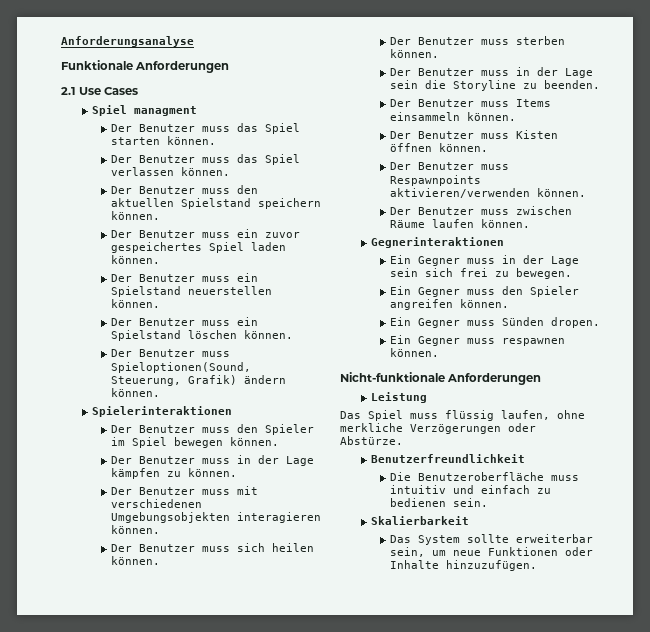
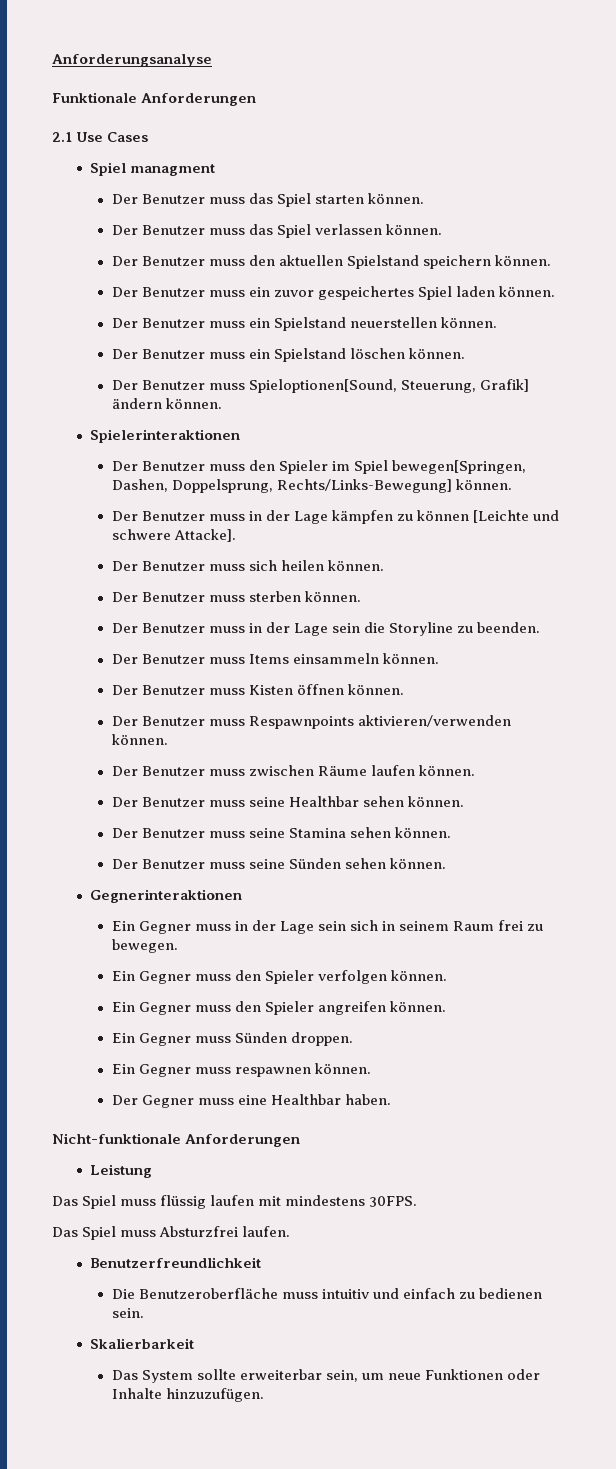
[111,362,252,373] [111,375,238,386] Spieloptionen(Sound, Steuerung, Grafik) -> [249,379,530,393] Spieloptionen[Sound, Steuerung, Grafik]
[174,437,224,448] bewegen -> [392,460,527,474] [111,479,452,493] bewegen[Springen, Dashen, Doppelsprung, Rechts/Links-Bewegung]
[188,468,238,477] [111,486,259,495] [111,499,203,508] [111,512,322,523] [111,525,161,534] können. // Der Benutzer muss mit verschiedenen Umgebungsobjekten interagieren können. -> [417,510,560,523] [111,529,236,542] können [Leichte und schwere Attacke].
(531, 223) none -> [111,796,465,807] [111,827,452,838] [111,858,447,869] // Der Benutzer muss seine Healthbar sehen können. // Der Benutzer muss seine Stamina sehen können. // Der Benutzer muss seine Sünden sehen können.
(454, 272) none -> [382,921,495,931] in seinem Raum
(573, 273) none -> [111,970,448,984] // Ein Gegner muss den Spieler verfolgen können.
[551,317,601,328] dropen. -> [291,1032,354,1046] droppen.
(440, 352) none -> [111,1094,392,1108] // Der Gegner muss eine Healthbar haben.
[501,410,585,420] [340,423,536,434] [340,436,403,445] laufen, ohne merkliche Verzögerungen oder Abstürze. -> [210,1195,418,1207] [52,1226,291,1240] laufen mit mindestens 30FPS. // Das Spiel muss Absturzfrei laufen.

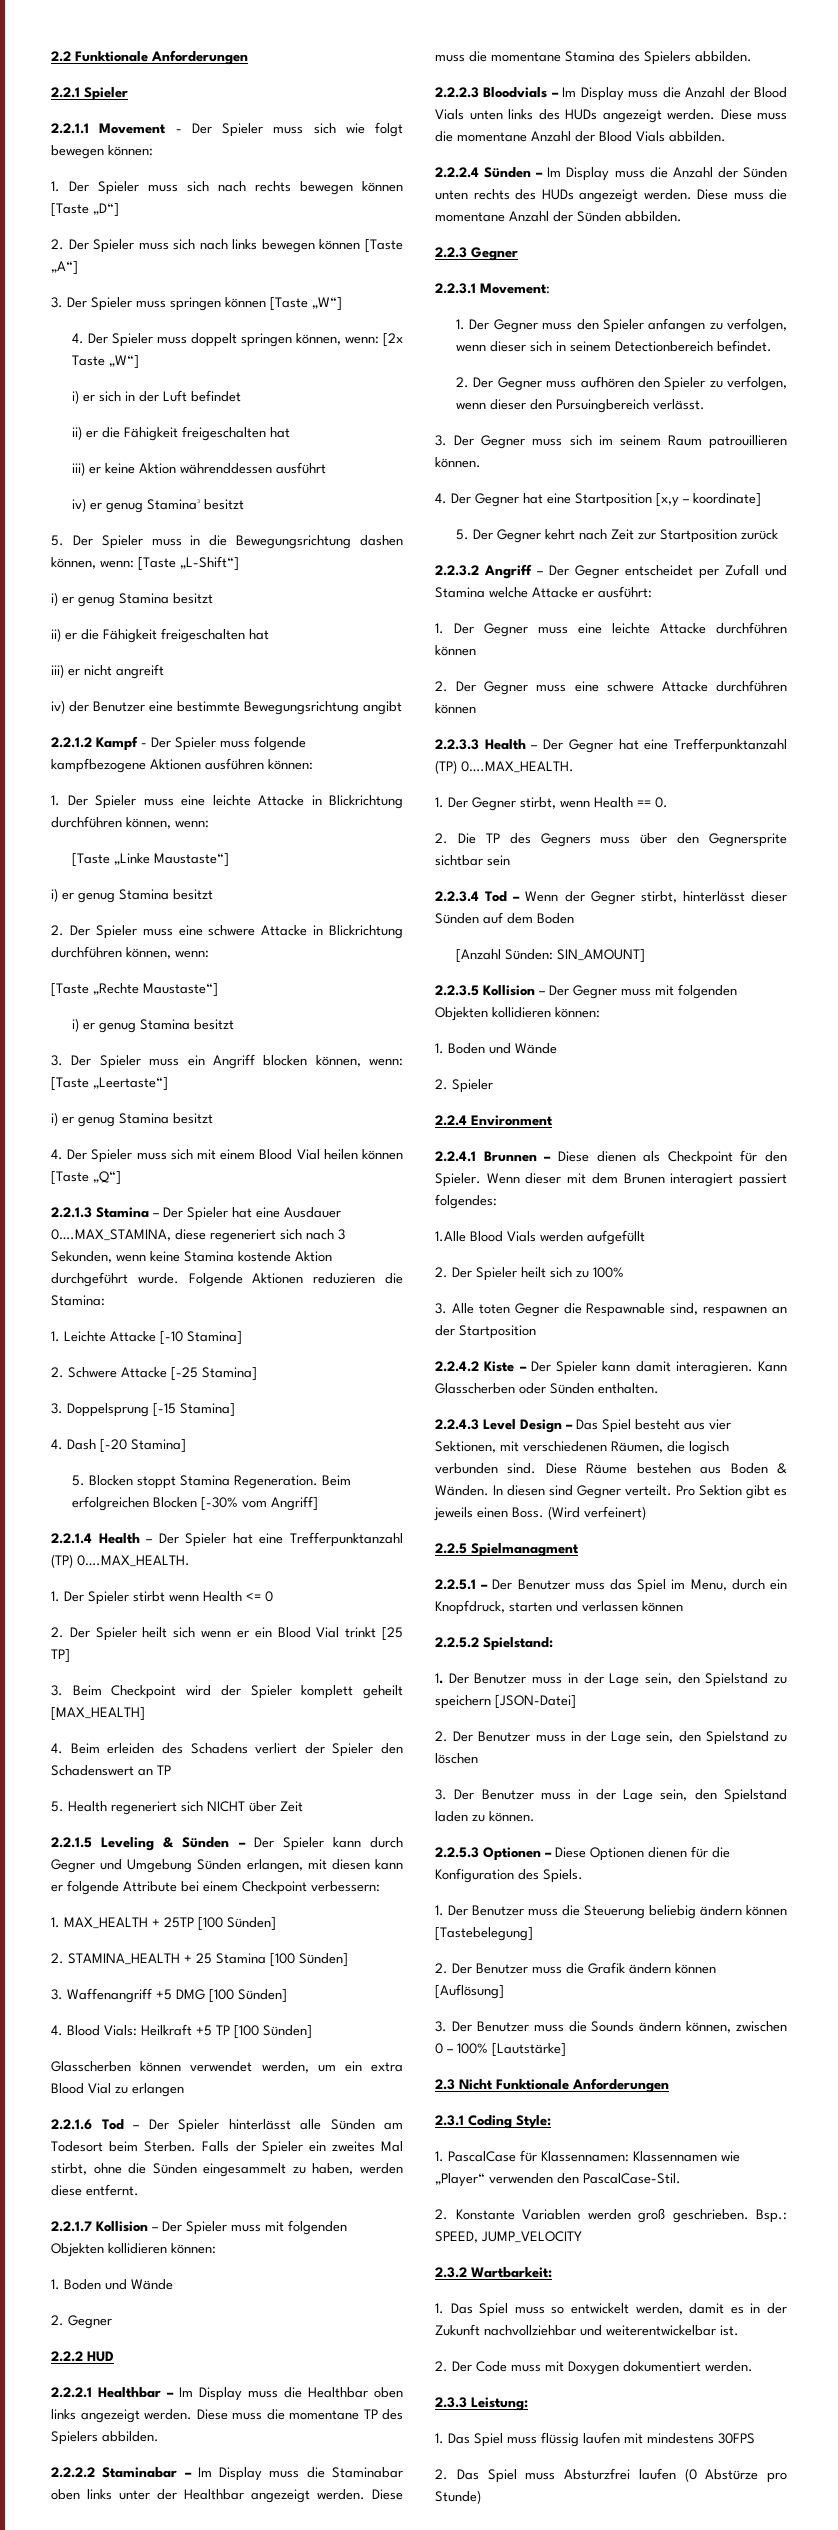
[52,54,212,67] [52,92,257,106] [52,132,149,142] [90,162,216,176] [111,193,425,207] [111,224,443,238] [111,255,552,269] [111,286,556,300] [111,317,498,331] [111,348,466,362] [111,379,530,393] [111,398,222,409] [90,429,241,443] [111,460,527,474] [111,479,513,493] [111,510,560,524] [111,529,236,542] [111,560,385,571] [111,591,362,602] [111,622,541,636] [111,653,440,664] [111,684,405,695] [111,715,512,729] [111,734,168,745] [111,765,476,776] [111,796,465,807] [111,827,452,838] [111,858,447,869] [90,889,243,903] [111,920,544,934] [111,939,178,953] [111,970,448,984] [111,1001,447,1015] [111,1032,354,1046] [111,1063,372,1077] [111,1094,392,1108] [52,1133,301,1147] [90,1164,153,1178] Anforderungsanalyse // Funktionale Anforderungen // 2.1 Use Cases // Spiel managment // Der Benutzer muss das Spiel starten können. // Der Benutzer muss das Spiel verlassen können. // Der Benutzer muss den aktuellen Spielstand speichern können. // Der Benutzer muss ein zuvor gespeichertes Spiel laden können. // Der Benutzer muss ein Spielstand neuerstellen können. // Der Benutzer muss ein Spielstand löschen können. // Der Benutzer muss Spieloptionen[Sound, Steuerung, Grafik] ändern können. // Spielerinteraktionen // Der Benutzer muss den Spieler im Spiel bewegen[Springen, Dashen, Doppelsprung, Rechts/Links-Bewegung] können. // Der Benutzer muss in der Lage kämpfen zu können [Leichte und schwere Attacke]. // Der Benutzer muss sich heilen können. // Der Benutzer muss sterben können. // Der Benutzer muss in der Lage sein die Storyline zu beenden. // Der Benutzer muss Items einsammeln können. // Der Benutzer muss Kisten öffnen können. // Der Benutzer muss Respawnpoints aktivieren/verwenden können. // Der Benutzer muss zwischen Räume laufen können. // Der Benutzer muss seine Healthbar sehen können. // Der Benutzer muss seine Stamina sehen können. // Der Benutzer muss seine Sünden sehen können. // Gegnerinteraktionen // Ein Gegner muss in der Lage sein sich in seinem Raum frei zu bewegen. // Ein Gegner muss den Spieler verfolgen können. // Ein Gegner muss den Spieler angreifen können. // Ein Gegner muss Sünden droppen. // Ein Gegner muss respawnen können. // Der Gegner muss eine Healthbar haben. // Nicht-funktionale Anforderungen // Leistung // -> [51,50,248,65] [51,87,128,101] [51,122,403,137] [51,145,153,159] [51,181,403,195] [51,203,119,217] [51,239,403,253] [51,261,78,275] [51,297,342,311] [71,333,403,347] [71,355,139,369] [71,390,241,404] [71,426,290,441] [71,462,326,476] [71,498,244,513] [51,535,403,549] [51,556,239,571] [51,592,213,607] [51,628,269,643] [51,664,164,679] [51,700,402,715] [51,736,306,751] [51,758,313,773] [51,795,403,809] [51,816,209,829] [71,853,229,867] [51,888,213,903] [51,925,403,939] [51,946,209,959] [51,983,218,997] [71,1018,234,1033] [51,1054,403,1069] [51,1077,168,1091] [51,1112,213,1127] [51,1149,403,1163] [51,1171,121,1185] [51,1207,341,1221] [51,1229,345,1243] [51,1251,332,1263] [51,1272,403,1287] [51,1295,105,1306] [51,1331,242,1345] [51,1367,257,1381] [51,1403,235,1417] [51,1439,186,1453] [71,1475,351,1489] [71,1496,318,1511] [51,1532,403,1547] [51,1554,190,1568] [51,1591,273,1605] [51,1627,403,1641] [51,1649,70,1663] [51,1685,404,1699] [51,1707,145,1721] [51,1743,403,1757] [51,1765,171,1776] [51,1801,303,1815] [51,1837,403,1851] [51,1859,404,1873] [51,1880,380,1895] [51,1917,276,1931] [51,1953,348,1967] [51,1988,287,2003] [51,2024,312,2039] [51,2061,404,2073] [51,2083,184,2097] [51,2119,403,2133] [51,2141,403,2155] [51,2163,403,2177] [51,2184,139,2196] [51,2220,347,2235] [51,2243,216,2257] [51,2279,173,2290] [51,2315,112,2329] [51,2351,114,2362] [51,2387,403,2401] [51,2409,403,2423] [51,2431,159,2445] [51,2467,403,2481] [51,2489,403,2503] [435,51,752,65] [435,87,787,101] [435,109,787,123] [435,131,726,142] [435,167,787,181] [435,189,787,203] [435,211,682,222] [435,247,518,261] [435,283,550,294] [455,318,787,333] [455,340,772,352] [455,376,787,391] [455,399,705,413] [435,435,787,449] [435,457,481,468] [435,493,761,507] [455,529,778,543] [435,564,787,579] [435,586,652,598] [435,622,787,637] [435,645,476,656] [435,680,787,695] [435,703,476,714] [435,738,787,753] [435,760,574,774] [435,797,668,811] [435,833,787,847] [435,855,510,866] [435,891,787,905] [435,912,574,924] [455,949,645,963] [435,984,737,999] [435,1007,600,1021] [435,1043,557,1054] [435,1079,493,1093] [435,1115,553,1126] [435,1150,787,1165] [435,1173,787,1187] [435,1194,497,1209] [435,1230,645,1245] [435,1267,624,1281] [435,1303,787,1317] [435,1325,536,1339] [435,1361,787,1375] [435,1383,659,1394] [435,1419,731,1433] [435,1441,729,1455] [435,1463,787,1474] [435,1485,787,1499] [434,1506,646,1521] [435,1543,579,1557] [435,1579,787,1593] [435,1600,683,1615] [435,1637,553,1651] [435,1673,787,1687] [435,1695,576,1709] [435,1731,787,1745] [435,1753,478,1764] [435,1789,787,1803] [435,1811,535,1822] [435,1846,730,1861] [435,1868,583,1883] [435,1905,787,1919] [435,1927,533,1941] [435,1962,716,1974] [435,1984,504,1999] [435,2021,787,2033] [435,2043,566,2057] [435,2078,669,2093] [435,2115,551,2129] [435,2150,740,2162] [435,2173,681,2187] [435,2208,787,2223] [435,2231,582,2243] [435,2267,552,2278] [435,2303,787,2317] [435,2324,739,2336] [435,2361,753,2375] [435,2397,528,2411] [435,2433,444,2444] 2.2 Funktionale Anforderungen // 2.2.1 Spieler // 2.2.1.1 Movement - Der Spieler muss sich wie folgt bewegen können: // 1. Der Spieler muss sich nach rechts bewegen können [Taste „D“] // 2. Der Spieler muss sich nach links bewegen können [Taste „A“] // 3. Der Spieler muss springen können [Taste „W“] // 4. Der Spieler muss doppelt springen können, wenn: [2x Taste „W“] // i) er sich in der Luft befindet // ii) er die Fähigkeit freigeschalten hat // iii) er keine Aktion währenddessen ausführt // iv) er genug Stamina³ besitzt // 5. Der Spieler muss in die Bewegungsrichtung dashen können, wenn: [Taste „L-Shift“] // i) er genug Stamina besitzt // ii) er die Fähigkeit freigeschalten hat // iii) er nicht angreift // iv) der Benutzer eine bestimmte Bewegungsrichtung angibt // 2.2.1.2 Kampf - Der Spieler muss folgende kampfbezogene Aktionen ausführen können: // 1. Der Spieler muss eine leichte Attacke in Blickrichtung durchführen können, wenn: // [Taste „Linke Maustaste“] // i) er genug Stamina besitzt // 2. Der Spieler muss eine schwere Attacke in Blickrichtung durchführen können, wenn: // [Taste „Rechte Maustaste“] // i) er genug Stamina besitzt // 3. Der Spieler muss ein Angriff blocken können, wenn: [Taste „Leertaste“] // i) er genug Stamina besitzt // 4. Der Spieler muss sich mit einem Blood Vial heilen können [Taste „Q“] // 2.2.1.3 Stamina – Der Spieler hat eine Ausdauer 0….MAX_STAMINA, diese regeneriert sich nach 3 Sekunden, wenn keine Stamina kostende Aktion durchgeführt wurde. Folgende Aktionen reduzieren die Stamina: // 1. Leichte Attacke [-10 Stamina] // 2. Schwere Attacke [-25 Stamina] // 3. Doppelsprung [-15 Stamina] // 4. Dash [-20 Stamina] // 5. Blocken stoppt Stamina Regeneration. Beim erfolgreichen Blocken [-30% vom Angriff] // 2.2.1.4 Health – Der Spieler hat eine Trefferpunktanzahl (TP) 0….MAX_HEALTH. // 1. Der Spieler stirbt wenn Health <= 0 // 2. Der Spieler heilt sich wenn er ein Blood Vial trinkt [25 TP] // 3. Beim Checkpoint wird der Spieler komplett geheilt [MAX_HEALTH] // 4. Beim erleiden des Schadens verliert der Spieler den Schadenswert an TP // 5. Health regeneriert sich NICHT über Zeit // 2.2.1.5 Leveling & Sünden – Der Spieler kann durch Gegner und Umgebung Sünden erlangen, mit diesen kann er folgende Attribute bei einem Checkpoint verbessern: // 1. MAX_HEALTH + 25TP [100 Sünden] // 2. STAMINA_HEALTH + 25 Stamina [100 Sünden] // 3. Waffenangriff +5 DMG [100 Sünden] // 4. Blood Vials: Heilkraft +5 TP [100 Sünden] // Glasscherben können verwendet werden, um ein extra Blood Vial zu erlangen // 2.2.1.6 Tod – Der Spieler hinterlässt alle Sünden am Todesort beim Sterben. Falls der Spieler ein zweites Mal stirbt, ohne die Sünden eingesammelt zu haben, werden diese entfernt. // 2.2.1.7 Kollision – Der Spieler muss mit folgenden Objekten kollidieren können: // 1. Boden und Wände // 2. Gegner // 2.2.2 HUD // 2.2.2.1 Healthbar – Im Display muss die Healthbar oben links angezeigt werden. Diese muss die momentane TP des Spielers abbilden. // 2.2.2.2 Staminabar – Im Display muss die Staminabar oben links unter der Healthbar angezeigt werden. Diese muss die momentane Stamina des Spielers abbilden. // 2.2.2.3 Bloodvials – Im Display muss die Anzahl der Blood Vials unten links des HUDs angezeigt werden. Diese muss die momentane Anzahl der Blood Vials abbilden. // 2.2.2.4 Sünden – Im Display muss die Anzahl der Sünden unten rechts des HUDs angezeigt werden. Diese muss die momentane Anzahl der Sünden abbilden. // 2.2.3 Gegner // 2.2.3.1 Movement: // 1. Der Gegner muss den Spieler anfangen zu verfolgen, wenn dieser sich in seinem Detectionbereich befindet. // 2. Der Gegner muss aufhören den Spieler zu verfolgen, wenn dieser den Pursuingbereich verlässt. // 3. Der Gegner muss sich im seinem Raum patrouillieren können. // 4. Der Gegner hat eine Startposition [x,y – koordinate] // 5. Der Gegner kehrt nach Zeit zur Startposition zurück // 2.2.3.2 Angriff – Der Gegner entscheidet per Zufall und Stamina welche Attacke er ausführt: // 1. Der Gegner muss eine leichte Attacke durchführen können // 2. Der Gegner muss eine schwere Attacke durchführen können // 2.2.3.3 Health – Der Gegner hat eine Trefferpunktanzahl (TP) 0….MAX_HEALTH. // 1. Der Gegner stirbt, wenn Health == 0. // 2. Die TP des Gegners muss über den Gegnersprite sichtbar sein // 2.2.3.4 Tod – Wenn der Gegner stirbt, hinterlässt dieser Sünden auf dem Boden // [Anzahl Sünden: SIN_AMOUNT] // 2.2.3.5 Kollision – Der Gegner muss mit folgenden Objekten kollidieren können: // 1. Boden und Wände // 2. Spieler // 2.2.4 Environment // 2.2.4.1 Brunnen – Diese dienen als Checkpoint für den Spieler. Wenn dieser mit dem Brunen interagiert passiert folgendes: // 1.Alle Blood Vials werden aufgefüllt // 2. Der Spieler heilt sich zu 100% // 3. Alle toten Gegner die Respawnable sind, respawnen an der Startposition // 2.2.4.2 Kiste – Der Spieler kann damit interagieren. Kann Glasscherben oder Sünden enthalten. // 2.2.4.3 Level Design – Das Spiel besteht aus vier Sektionen, mit verschiedenen Räumen, die logisch verbunden sind. Diese Räume bestehen aus Boden & Wänden. In diesen sind Gegner verteilt. Pro Sektion gibt es jeweils einen Boss. (Wird verfeinert) // 2.2.5 Spielmanagment // 2.2.5.1 – Der Benutzer muss das Spiel im Menu, durch ein Knopfdruck, starten und verlassen können // 2.2.5.2 Spielstand: // 1. Der Benutzer muss in der Lage sein, den Spielstand zu speichern [JSON-Datei] // 2. Der Benutzer muss in der Lage sein, den Spielstand zu löschen // 3. Der Benutzer muss in der Lage sein, den Spielstand laden zu können. // 2.2.5.3 Optionen – Diese Optionen dienen für die Konfiguration des Spiels. // 1. Der Benutzer muss die Steuerung beliebig ändern können [Tastebelegung] // 2. Der Benutzer muss die Grafik ändern können [Auflösung] // 3. Der Benutzer muss die Sounds ändern können, zwischen 0 – 100% [Lautstärke] // 2.3 Nicht Funktionale Anforderungen // 2.3.1 Coding Style: // 1. PascalCase für Klassennamen: Klassennamen wie „Player“ verwenden den PascalCase-Stil. // 2. Konstante Variablen werden groß geschrieben. Bsp.: SPEED, JUMP_VELOCITY // 2.3.2 Wartbarkeit: // 1. Das Spiel muss so entwickelt werden, damit es in der Zukunft nachvollziehbar und weiterentwickelbar ist. // 2. Der Code muss mit Doxygen dokumentiert werden. // 2.3.3 Leistung: // 1.
[369,1196,418,1207] 30FPS. // -> [718,2433,755,2444] [435,2469,448,2480] 30FPS // 2.
[242,1226,291,1237] [90,1257,262,1268] [111,1288,543,1299] [111,1308,144,1318] [90,1338,195,1349] [111,1369,541,1383] [111,1388,264,1402] laufen. // Benutzerfreundlichkeit // Die Benutzeroberfläche muss intuitiv und einfach zu bedienen sein. // Skalierbarkeit // Das System sollte erweiterbar sein, um neue Funktionen oder Inhalte hinzuzufügen. -> [638,2468,787,2483] [435,2490,481,2504] laufen (0 Abstürze pro Stunde)

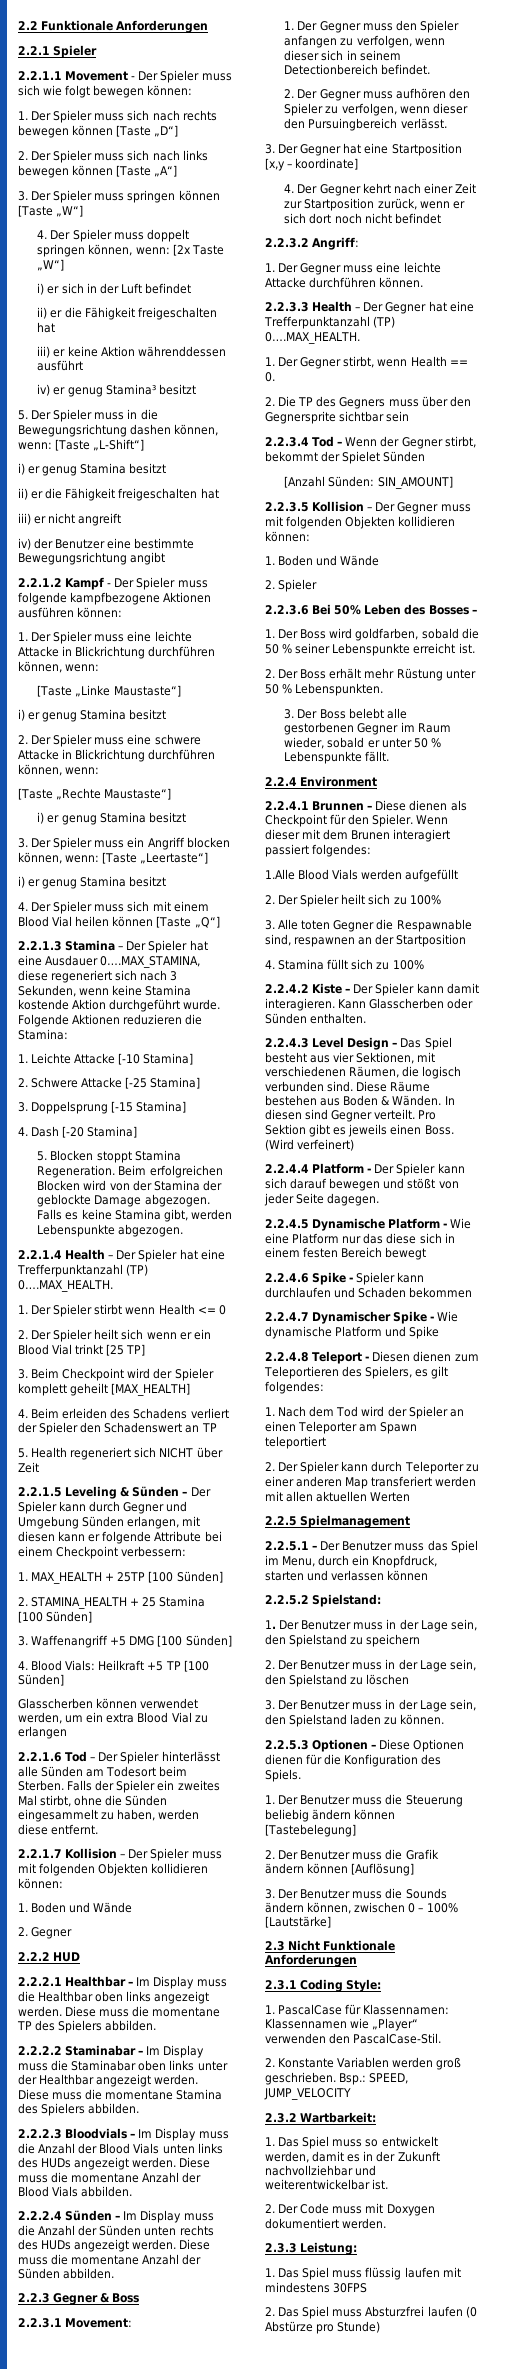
[200,1496,318,1511] [-30% vom Angriff] -> [83,1180,222,1191] [37,1194,210,1207] [37,1209,232,1222] [37,1224,184,1237] wird von der Stamina der geblockte Damage abgezogen. Falls es keine Stamina gibt, werden Lebenspunkte abgezogen.
(518, 254) none -> [100,2293,140,2303] & Boss
[532,435,787,449] [435,457,481,468] [435,493,519,507] muss sich im seinem Raum patrouillieren können. // 4. Der Gegner -> (342, 150) none
[455,529,469,540] 5. -> [284,184,295,193] 4.
(607, 534) none -> [423,183,453,194] einer
[740,529,778,540] [435,564,787,579] [435,586,652,598] zurück // 2.2.3.2 Angriff – Der Gegner entscheidet per Zufall und Stamina welche Attacke er ausführt: -> [377,198,465,210] [284,213,441,224] [265,237,360,250] zurück, wenn er sich dort noch nicht befindet // 2.2.3.2 Angriff:
[435,645,476,656] [435,680,787,695] [435,703,476,714] können // 2. Der Gegner muss eine schwere Attacke durchführen können -> [379,277,424,288] können.
[682,891,787,902] [435,912,574,924] hinterlässt dieser Sünden auf dem Boden -> [265,451,426,464] bekommt der Spielet Sünden
(493, 1086) none -> [265,604,477,615] [265,628,479,641] [265,643,475,656] [265,668,476,681] [265,683,384,696] [284,708,407,719] [284,722,451,735] [284,737,441,749] [284,751,390,764] // 2.2.3.6 Bei 50% Leben des Bosses – // 1. Der Boss wird goldfarben, sobald die 50 % seiner Lebenspunkte erreicht ist. // 2. Der Boss erhält mehr Rüstung unter 50 % Lebenspunkten. // 3. Der Boss belebt alle gestorbenen Gegner im Raum wieder, sobald er unter 50 % Lebenspunkte fällt.
(536, 1332) none -> [265,959,424,970] // 4. Stamina füllt sich zu 100%
(646, 1513) none -> [265,1163,465,1176] [265,1178,459,1191] [264,1193,380,1206] [265,1218,472,1231] [265,1233,455,1244] [265,1247,427,1260] [265,1272,425,1285] [265,1287,473,1298] [265,1311,459,1324] [265,1326,440,1339] [265,1351,479,1364] [264,1366,449,1379] [265,1381,324,1394] [265,1406,464,1419] [265,1421,418,1434] [265,1436,326,1449] [265,1461,479,1474] [265,1476,477,1489] [265,1491,411,1502] // 2.2.4.4 Platform - Der Spieler kann sich darauf bewegen und stößt von jeder Seite dagegen. // 2.2.4.5 Dynamische Platform - Wie eine Platform nur das diese sich in einem festen Bereich bewegt // 2.2.4.6 Spike - Spieler kann durchlaufen und Schaden bekommen // 2.2.4.7 Dynamischer Spike - Wie dynamische Platform und Spike // 2.2.4.8 Teleport - Diesen dienen zum Teleportieren des Spielers, es gilt folgendes: // 1. Nach dem Tod wird der Spieler an einen Teleporter am Spawn teleportiert // 2. Der Spieler kann durch Teleporter zu einer anderen Map transferiert werden mit allen aktuellen Werten
[471,1543,579,1557] Spielmanagment -> [300,1515,411,1528] Spielmanagement
[495,1695,576,1709] [JSON-Datei] -> (421, 1640) none

